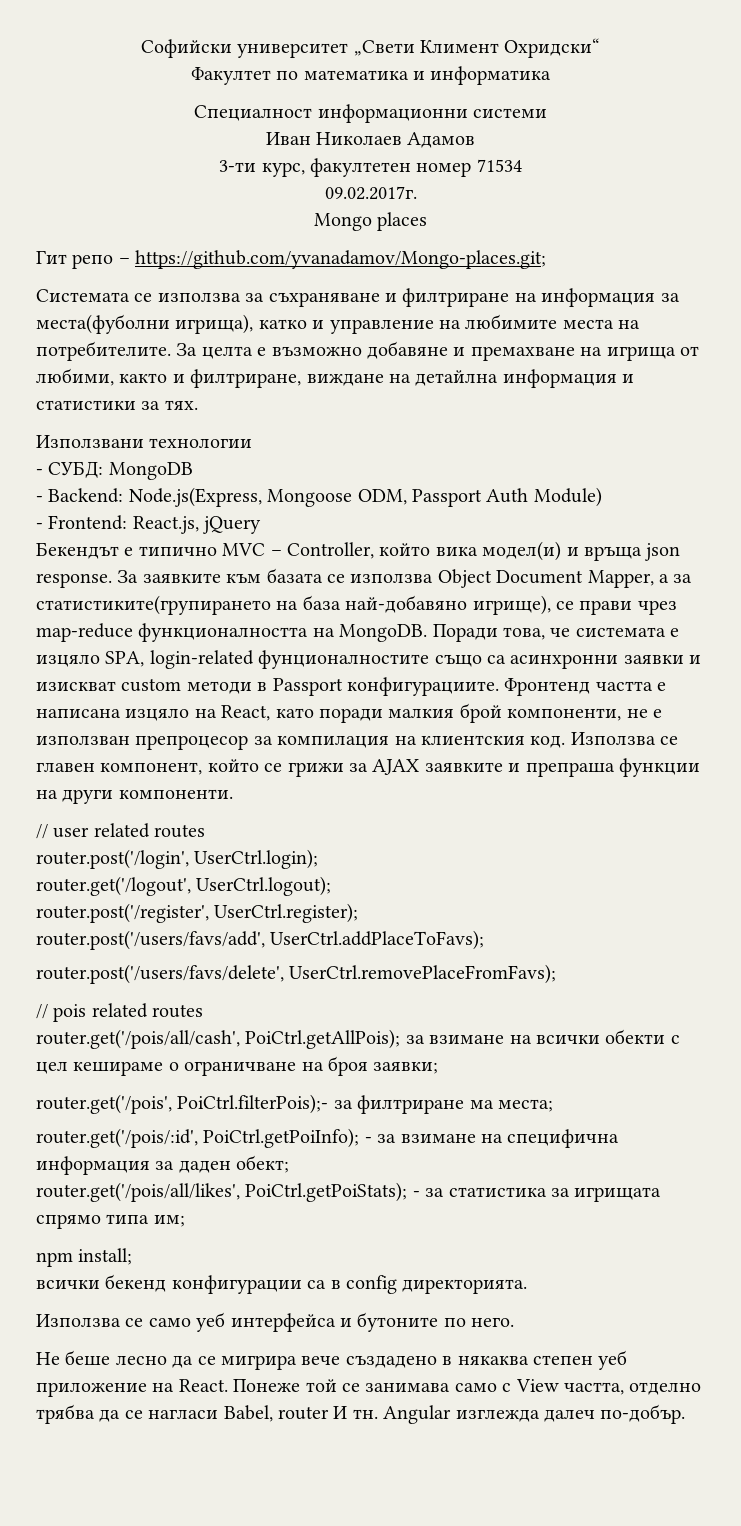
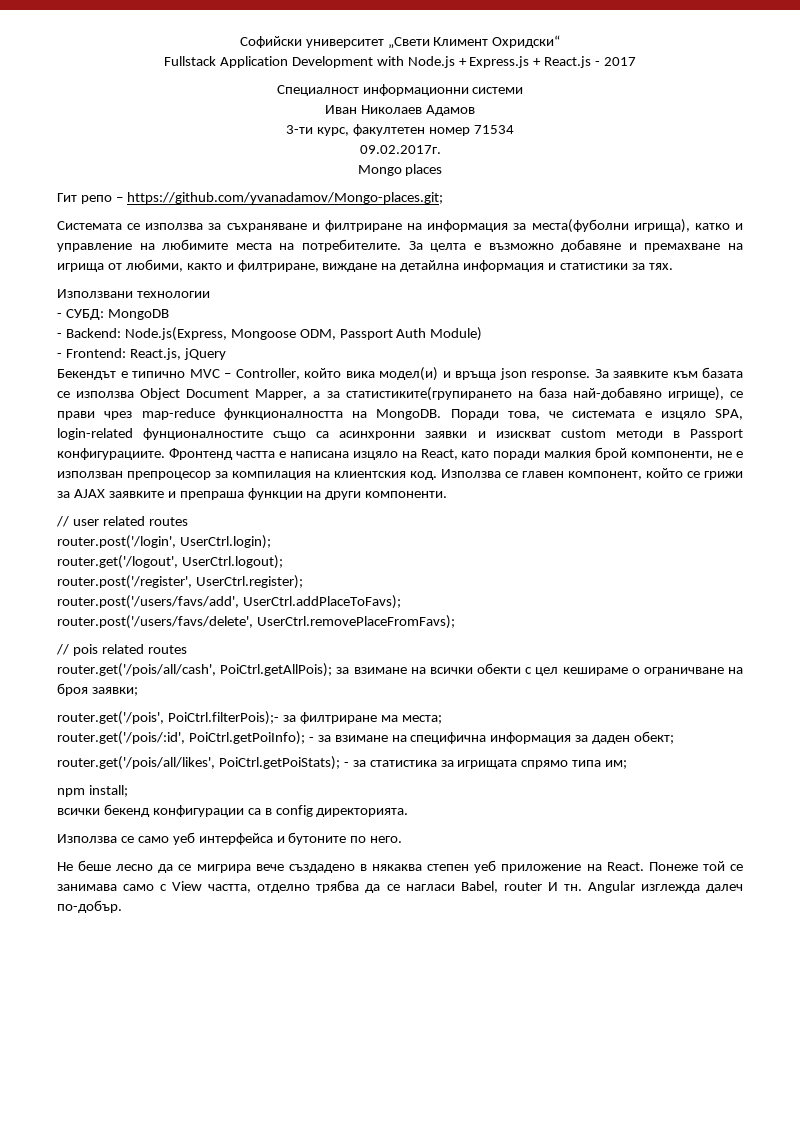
[190,66,552,85] Факултет по математика и информатика -> [163,56,637,68] Fullstack Application Development with Node.js + Express.js + React.js - 2017

